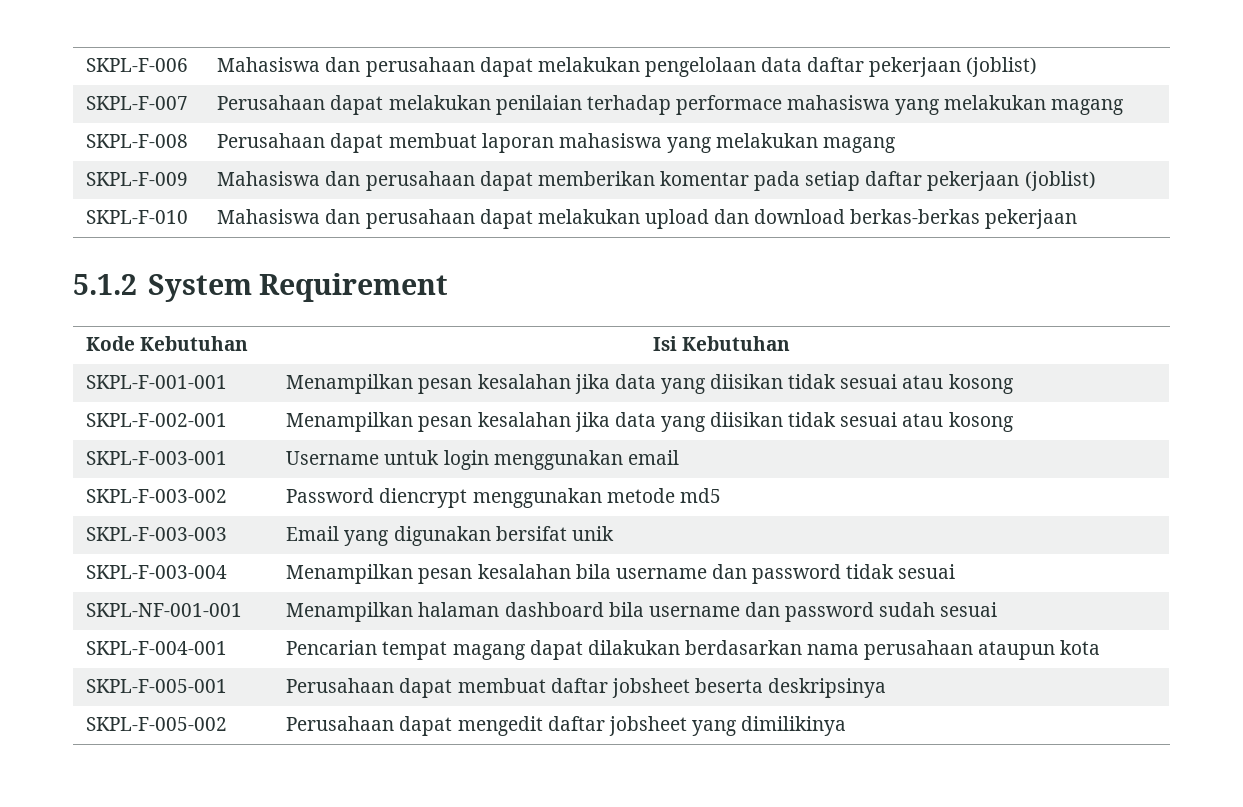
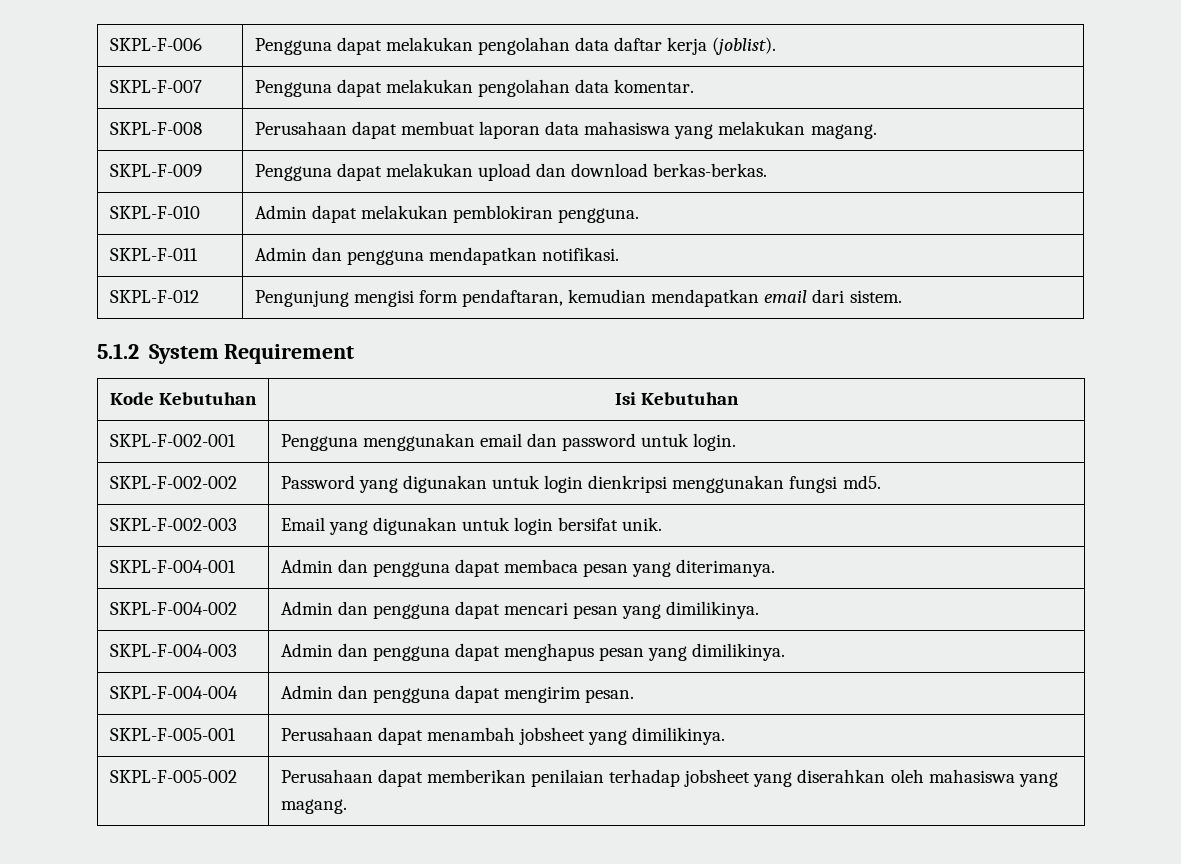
[217,57,756,77] Mahasiswa dan perusahaan dapat melakukan pengelolaan -> [254,37,570,55] Pengguna dapat melakukan pengolahan
[869,57,1038,77] pekerjaan (joblist) -> [667,37,777,55] kerja (joblist).
[217,95,1124,115] Perusahaan dapat melakukan penilaian terhadap performace mahasiswa yang melakukan magang -> [254,79,695,97] Pengguna dapat melakukan pengolahan data komentar.
[558,133,896,153] mahasiswa yang melakukan magang -> [545,121,877,139] data mahasiswa yang melakukan magang.
[217,171,1096,191] [86,210,189,224] [217,209,475,229] Mahasiswa dan perusahaan dapat memberikan komentar pada setiap daftar pekerjaan (joblist) // SKPL-F-010 | Mahasiswa dan perusahaan -> [254,164,332,181] Pengguna
[850,209,1078,229] berkas-berkas pekerjaan -> [653,163,768,177] [109,206,200,219] [254,205,640,223] [109,248,198,261] [254,247,620,265] [109,290,199,303] [254,289,902,307] berkas-berkas. // SKPL-F-010 | Admin dapat melakukan pemblokiran pengguna. // SKPL-F-011 | Admin dan pengguna mendapatkan notifikasi. // SKPL-F-012 | Pengunjung mengisi form pendaftaran, kemudian mendapatkan email dari sistem.
[86,375,228,389] [286,374,1013,394] [86,413,228,427] [286,412,1013,432] [86,451,228,465] [286,450,679,470] [86,489,228,503] [286,488,721,508] [86,527,228,541] [286,526,614,546] [86,565,228,579] [286,564,956,584] [86,603,243,617] [286,602,998,622] [86,641,228,655] [286,640,1101,660] [86,679,228,693] [286,678,887,698] [86,717,228,731] [286,716,847,736] SKPL-F-001-001 | Menampilkan pesan kesalahan jika data yang diisikan tidak sesuai atau kosong // SKPL-F-002-001 | Menampilkan pesan kesalahan jika data yang diisikan tidak sesuai atau kosong // SKPL-F-003-001 | Username untuk login menggunakan email // SKPL-F-003-002 | Password diencrypt menggunakan metode md5 // SKPL-F-003-003 | Email yang digunakan bersifat unik // SKPL-F-003-004 | Menampilkan pesan kesalahan bila username dan password tidak sesuai // SKPL-NF-001-001 | Menampilkan halaman dashboard bila username dan password sudah sesuai // SKPL-F-004-001 | Pencarian tempat magang dapat dilakukan berdasarkan nama perusahaan ataupun kota // SKPL-F-005-001 | Perusahaan dapat membuat daftar jobsheet beserta deskripsinya // SKPL-F-005-002 | Perusahaan dapat mengedit daftar jobsheet yang dimilikinya -> [109,434,236,447] [280,433,737,451] [109,476,237,489] [280,475,881,493] [109,518,237,531] [280,517,663,535] [109,560,236,573] [280,559,776,577] [109,602,237,615] [280,601,760,619] [109,644,237,657] [280,643,786,661] [109,686,238,699] [280,685,635,703] [109,728,236,741] [280,727,726,745] [109,770,237,783] [280,769,1058,787] [280,799,347,814] SKPL-F-002-001 | Pengguna menggunakan email dan password untuk login. // SKPL-F-002-002 | Password yang digunakan untuk login dienkripsi menggunakan fungsi md5. // SKPL-F-002-003 | Email yang digunakan untuk login bersifat unik. // SKPL-F-004-001 | Admin dan pengguna dapat membaca pesan yang diterimanya. // SKPL-F-004-002 | Admin dan pengguna dapat mencari pesan yang dimilikinya. // SKPL-F-004-003 | Admin dan pengguna dapat menghapus pesan yang dimilikinya. // SKPL-F-004-004 | Admin dan pengguna dapat mengirim pesan. // SKPL-F-005-001 | Perusahaan dapat menambah jobsheet yang dimilikinya. // SKPL-F-005-002 | Perusahaan dapat memberikan penilaian terhadap jobsheet yang diserahkan oleh mahasiswa yang magang.

